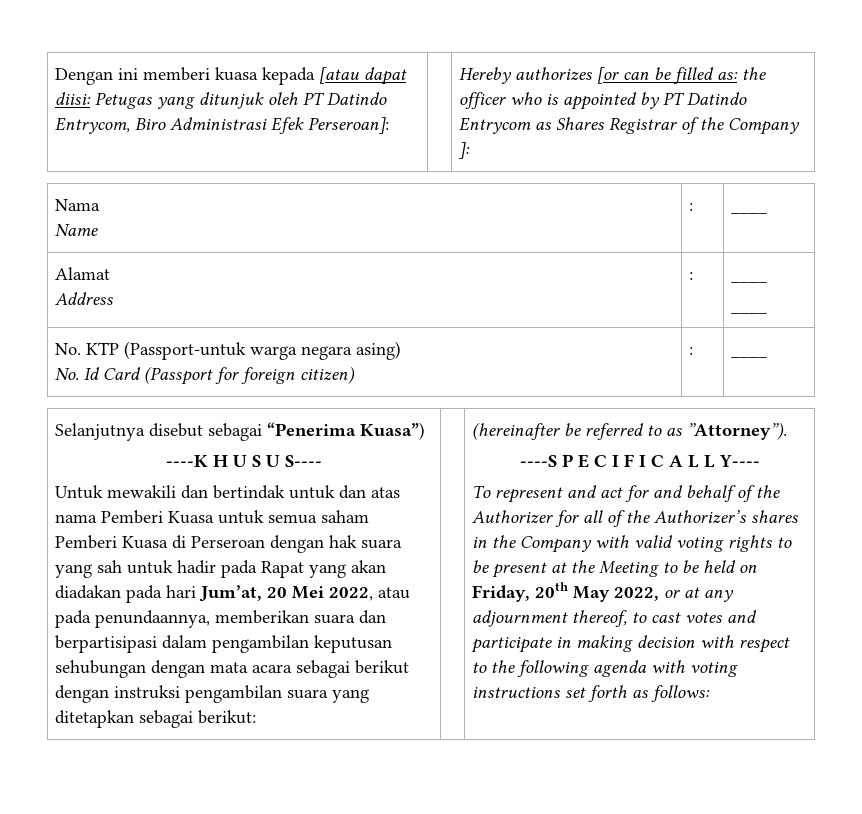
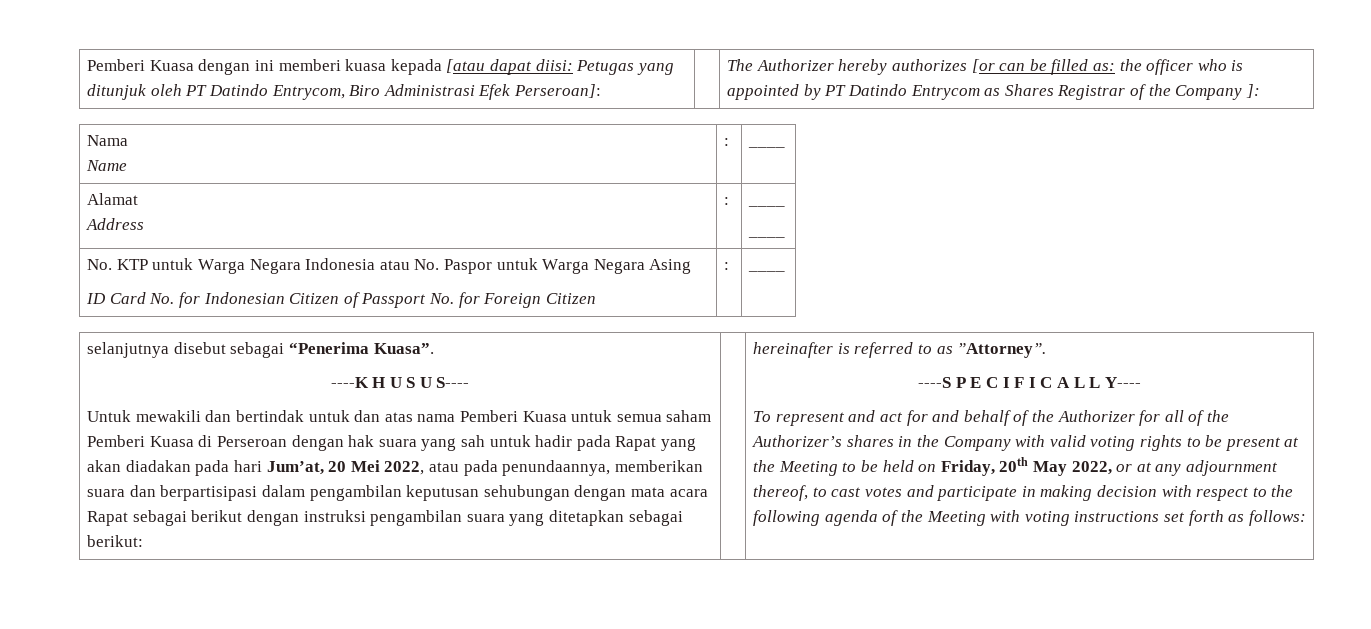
[54,68,113,85] Dengan -> [87,59,251,75] Pemberi Kuasa dengan
[458,67,512,84] Hereby -> [727,59,888,75] The Authorizer hereby
[123,341,401,360] [54,366,355,385] [688,347,693,355] [730,355,767,358] [54,423,145,441] (Passport-untuk warga negara asing) // No. Id Card (Passport for foreign citizen) | : | ____ // Selanjutnya -> [152,258,692,274] [86,292,596,308] [724,262,730,270] [748,270,786,272] [87,342,170,358] untuk Warga Negara Indonesia atau No. Paspor untuk Warga Negara Asing // ID Card No. for Indonesian Citizen of Passport No. for Foreign Citizen | : | ____ // selanjutnya
[359,422,425,440] Kuasa”) -> [373,343,434,354] Kuasa”.
(292, 668) none -> [87,511,129,526] Rapat
[471,422,581,440] (hereinafter be -> [753,342,850,358] hereinafter is
[686,422,787,440] ”Attorney”). -> [957,343,1047,358] ”Attorney”.
(647, 668) none -> [882,510,986,526] of the Meeting

